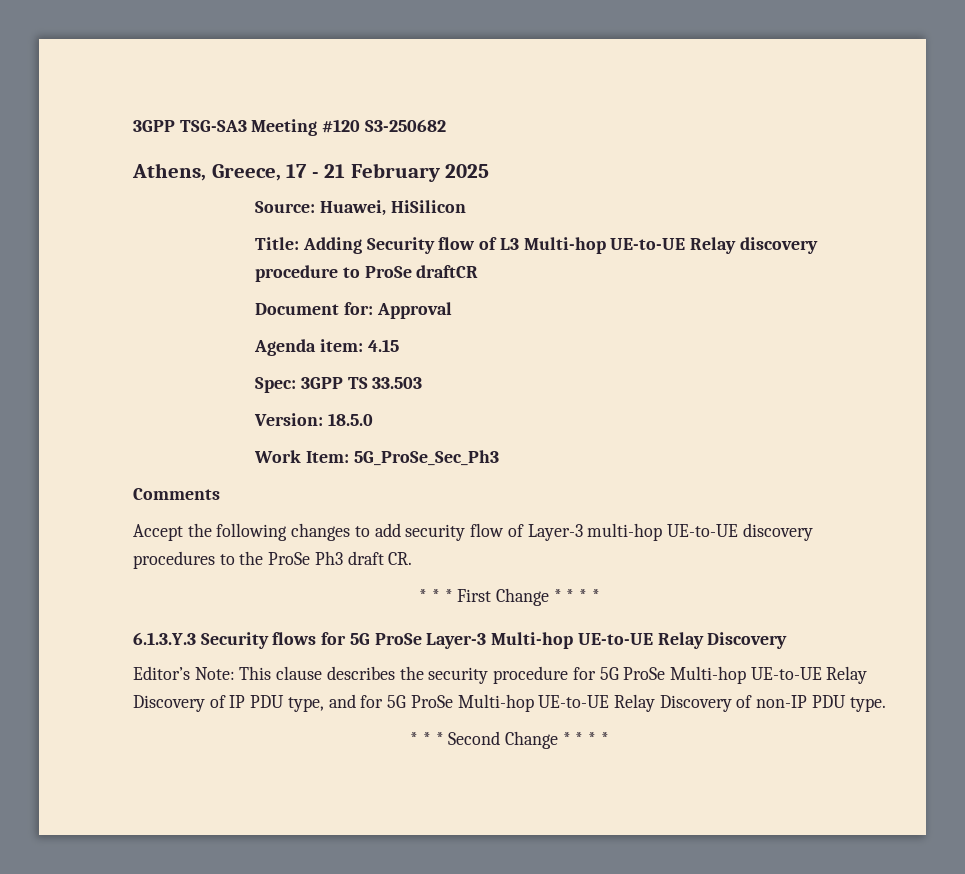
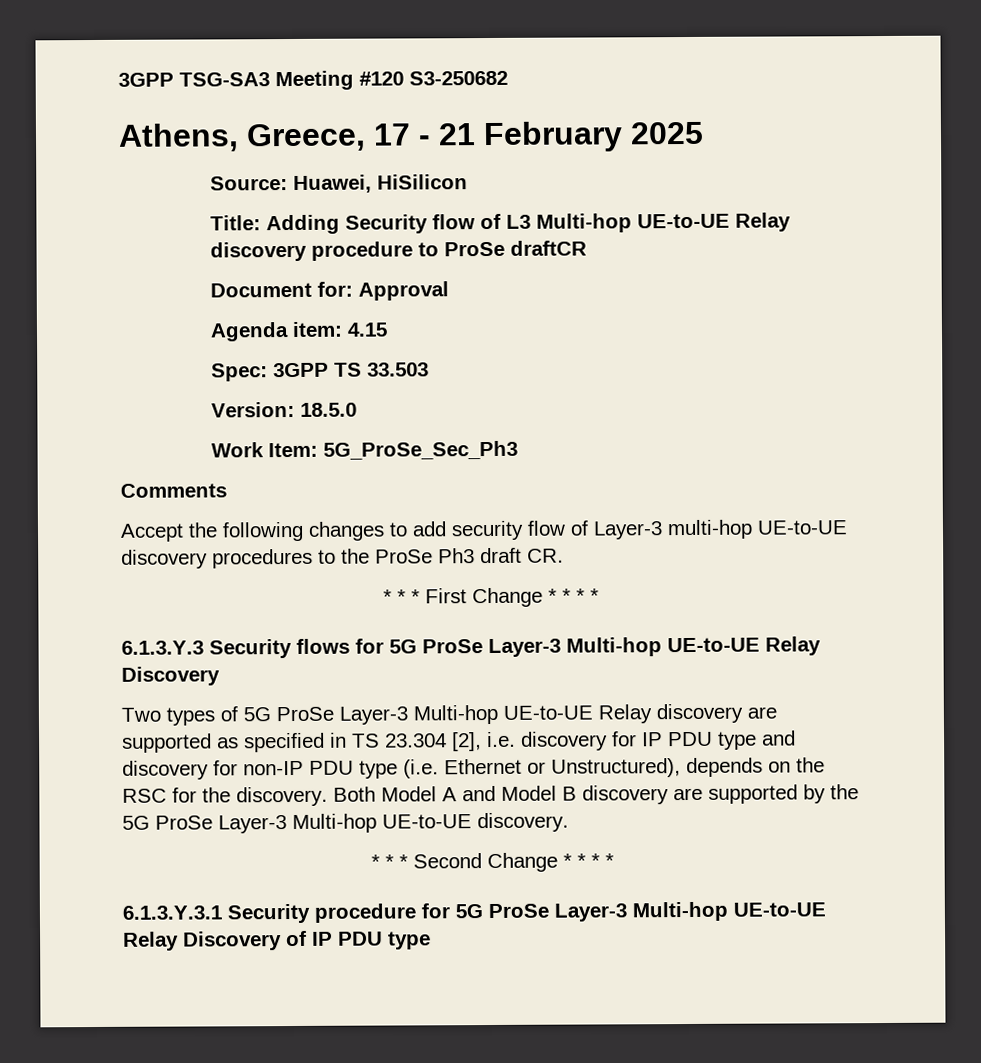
[133,666,868,684] [133,694,886,712] Editor’s Note: This clause describes the security procedure for 5G ProSe Multi-hop UE-to-UE Relay Discovery of IP PDU type, and for 5G ProSe Multi-hop UE-to-UE Relay Discovery of non-IP PDU type. -> [121,703,777,726] [122,730,796,753] [122,757,825,780] [122,784,859,807] [122,812,569,834] Two types of 5G ProSe Layer-3 Multi-hop UE-to-UE Relay discovery are supported as specified in TS 23.304 [2], i.e. discovery for IP PDU type and discovery for non-IP PDU type (i.e. Ethernet or Unstructured), depends on the RSC for the discovery. Both Model A and Model B discovery are supported by the 5G ProSe Layer-3 Multi-hop UE-to-UE discovery.
(609, 738) none -> [122,901,826,924] [123,930,431,951] // 6.1.3.Y.3.1 Security procedure for 5G ProSe Layer-3 Multi-hop UE-to-UE Relay Discovery of IP PDU type

